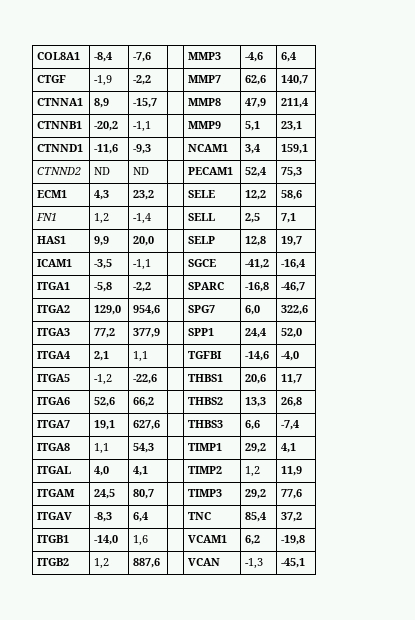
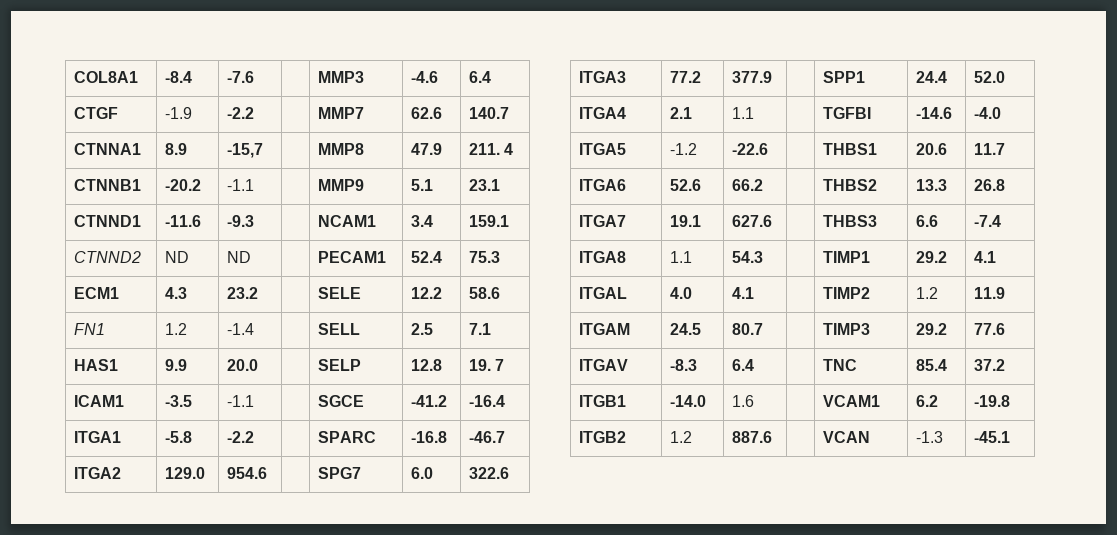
[94,52,113,62] [133,52,152,62] -8,4 | -7,6 -> [164,71,192,83] [226,71,254,83] -8.4 | -7.6
[245,52,264,62] [281,52,297,62] -4,6 | 6,4 -> [410,71,438,83] [468,71,491,83] -4.6 | 6.4
[94,75,113,86] [133,75,152,85] -1,9 | -2,2 -> [164,107,192,119] [226,107,254,119] -1.9 | -2.2
[245,75,267,85] [281,75,309,85] 62,6 | 140,7 -> [410,107,442,119] [468,107,509,119] 62.6 | 140.7
[94,98,110,108] 8,9 -> [164,143,187,155] 8.9
[245,98,267,108] [281,98,309,108] 47,9 | 211,4 -> [410,143,442,155] [468,143,514,155] 47.9 | 211. 4
[94,121,119,131] [133,121,152,132] -20,2 | -1,1 -> [164,179,201,191] [226,179,254,191] -20.2 | -1.1
[245,121,261,131] [281,121,303,131] 5,1 | 23,1 -> [410,179,433,191] [468,179,500,191] 5.1 | 23.1
[94,144,119,154] [133,144,152,154] -11,6 | -9,3 -> [164,215,201,227] [226,215,254,227] -11.6 | -9.3
[245,144,261,154] [281,144,309,154] 3,4 | 159,1 -> [410,215,433,227] [468,215,509,227] 3.4 | 159.1
[245,167,267,177] [281,167,303,177] 52,4 | 75,3 -> [410,251,442,263] [468,251,500,263] 52.4 | 75.3
[94,190,110,200] [133,190,155,200] 4,3 | 23,2 -> [164,287,187,299] [226,287,258,299] 4.3 | 23.2
[245,190,267,200] [281,190,303,200] 12,2 | 58,6 -> [410,287,442,299] [468,287,500,299] 12.2 | 58.6
[94,213,110,224] [133,213,152,224] 1,2 | -1,4 -> [164,323,187,335] [226,323,254,335] 1.2 | -1.4
[245,213,261,223] [281,213,297,223] 2,5 | 7,1 -> [410,323,433,335] [468,323,491,335] 2.5 | 7.1
[94,236,110,246] [133,236,155,246] 9,9 | 20,0 -> [164,359,187,371] [226,359,258,371] 9.9 | 20.0
[245,236,267,246] [281,236,303,246] 12,8 | 19,7 -> [410,359,442,371] [468,359,505,371] 12.8 | 19. 7
[94,259,113,269] [133,259,152,270] -3,5 | -1,1 -> [164,395,192,407] [226,395,254,407] -3.5 | -1.1
[245,259,270,269] [281,259,306,269] -41,2 | -16,4 -> [410,395,447,407] [468,395,505,407] -41.2 | -16.4
[94,282,113,292] [133,282,152,292] -5,8 | -2,2 -> [164,431,192,443] [226,431,254,443] -5.8 | -2.2
[245,282,270,292] [281,282,306,292] -16,8 | -46,7 -> [410,431,447,443] [468,431,505,443] -16.8 | -46.7
[94,305,122,315] [133,305,161,315] 129,0 | 954,6 -> [164,467,205,479] [226,467,267,479] 129.0 | 954.6
[245,305,261,315] [281,305,309,315] 6,0 | 322,6 -> [410,467,433,479] [468,467,509,479] 6.0 | 322.6
[94,328,116,338] [133,328,161,338] 77,2 | 377,9 -> [669,71,701,83] [731,71,772,83] 77.2 | 377.9
[245,328,267,338] [281,328,303,338] 24,4 | 52,0 -> [915,71,947,83] [973,71,1005,83] 24.4 | 52.0
[94,351,110,361] [133,351,149,362] 2,1 | 1,1 -> [669,107,692,119] [731,107,754,119] 2.1 | 1.1
[245,351,270,361] [281,351,300,361] -14,6 | -4,0 -> [915,107,952,119] [973,107,1001,119] -14.6 | -4.0
[94,374,113,385] [133,374,158,384] -1,2 | -22,6 -> [669,143,697,155] [731,143,768,155] -1.2 | -22.6
[245,374,267,384] [281,374,303,384] 20,6 | 11,7 -> [915,143,947,155] [973,143,1005,155] 20.6 | 11.7
[94,397,116,407] [133,397,155,407] 52,6 | 66,2 -> [669,179,701,191] [731,179,763,191] 52.6 | 66.2
[245,397,267,407] [281,397,303,407] 13,3 | 26,8 -> [915,179,947,191] [973,179,1005,191] 13.3 | 26.8
[94,420,116,430] [133,420,161,430] 19,1 | 627,6 -> [669,215,701,227] [731,215,772,227] 19.1 | 627.6
[245,420,261,430] [281,420,300,430] 6,6 | -7,4 -> [915,215,938,227] [973,215,1001,227] 6.6 | -7.4
[94,443,110,454] [133,443,155,453] 1,1 | 54,3 -> [669,251,692,263] [731,251,763,263] 1.1 | 54.3
[245,443,267,453] [281,443,297,453] 29,2 | 4,1 -> [915,251,947,263] [973,251,996,263] 29.2 | 4.1
[94,466,110,476] [133,466,149,476] 4,0 | 4,1 -> [669,287,692,299] [731,287,754,299] 4.0 | 4.1
[245,466,261,477] [281,466,303,476] 1,2 | 11,9 -> [915,287,938,299] [973,287,1005,299] 1.2 | 11.9
[94,489,116,499] [133,489,155,499] 24,5 | 80,7 -> [669,323,701,335] [731,323,763,335] 24.5 | 80.7
[245,489,267,499] [281,489,303,499] 29,2 | 77,6 -> [915,323,947,335] [973,323,1005,335] 29.2 | 77.6
[94,512,113,522] [133,512,149,522] -8,3 | 6,4 -> [669,359,697,371] [731,359,754,371] -8.3 | 6.4
[245,512,267,522] [281,512,303,522] 85,4 | 37,2 -> [915,359,947,371] [973,359,1005,371] 85.4 | 37.2
[94,535,119,545] [133,535,149,546] -14,0 | 1,6 -> [669,395,706,407] [731,395,754,407] -14.0 | 1.6
[245,535,261,545] [281,535,306,545] 6,2 | -19,8 -> [915,395,938,407] [973,395,1010,407] 6.2 | -19.8
[94,558,110,569] [133,558,161,568] 1,2 | 887,6 -> [669,431,692,443] [731,431,772,443] 1.2 | 887.6
[245,558,264,569] [281,558,306,568] -1,3 | -45,1 -> [915,431,943,443] [973,431,1010,443] -1.3 | -45.1

